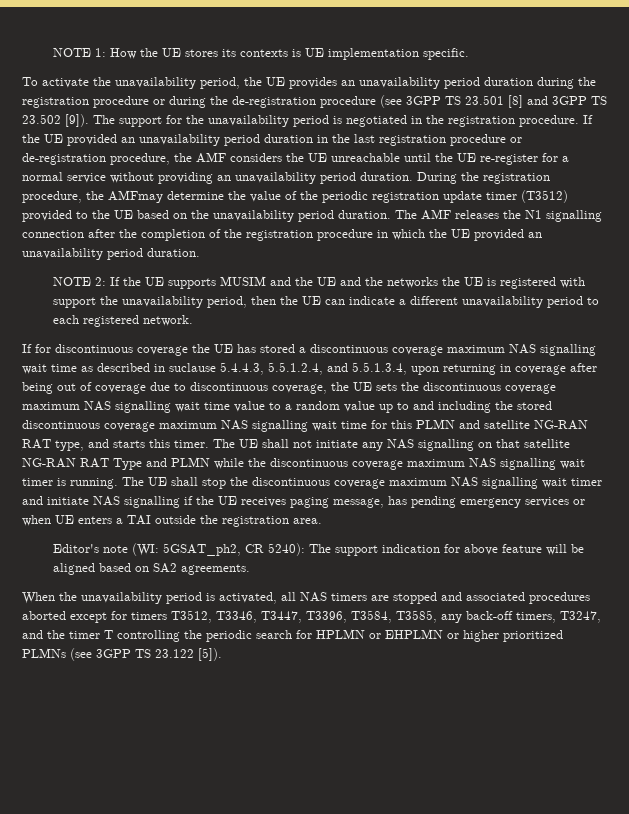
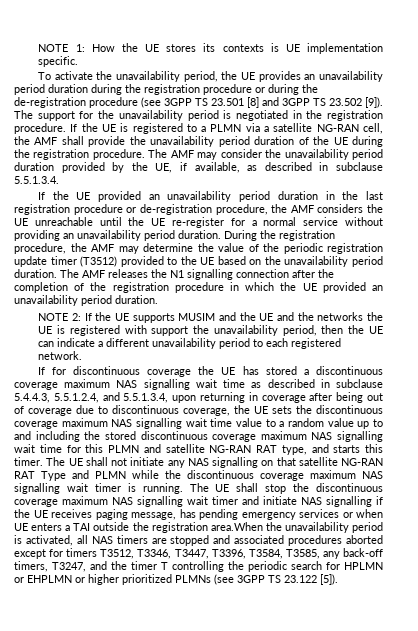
(63, 138) none -> [120,123,384,134] [14,136,383,147] [14,149,384,160] [14,162,383,173] [14,176,59,184] [37,191,91,200] is registered to a PLMN via a satellite NG-RAN cell, the AMF shall provide the unavailability period duration of the UE during the registration procedure. The AMF may consider the unavailability period duration provided by the UE, if available, as described in subclause 5.5.1.3.4. // If the UE
[108,190,163,203] AMFmay -> [91,244,139,254] AMF may
[169,363,216,372] suclause -> [336,379,384,388] subclause
[293,518,322,524] [52,543,584,556] [52,563,250,575] [22,592,55,604] area. // Editor's note (WI: 5GSAT_ph2, CR 5240): The support indication for above feature will be aligned based on SA2 agreements. // When -> [210,522,263,531] area.When

